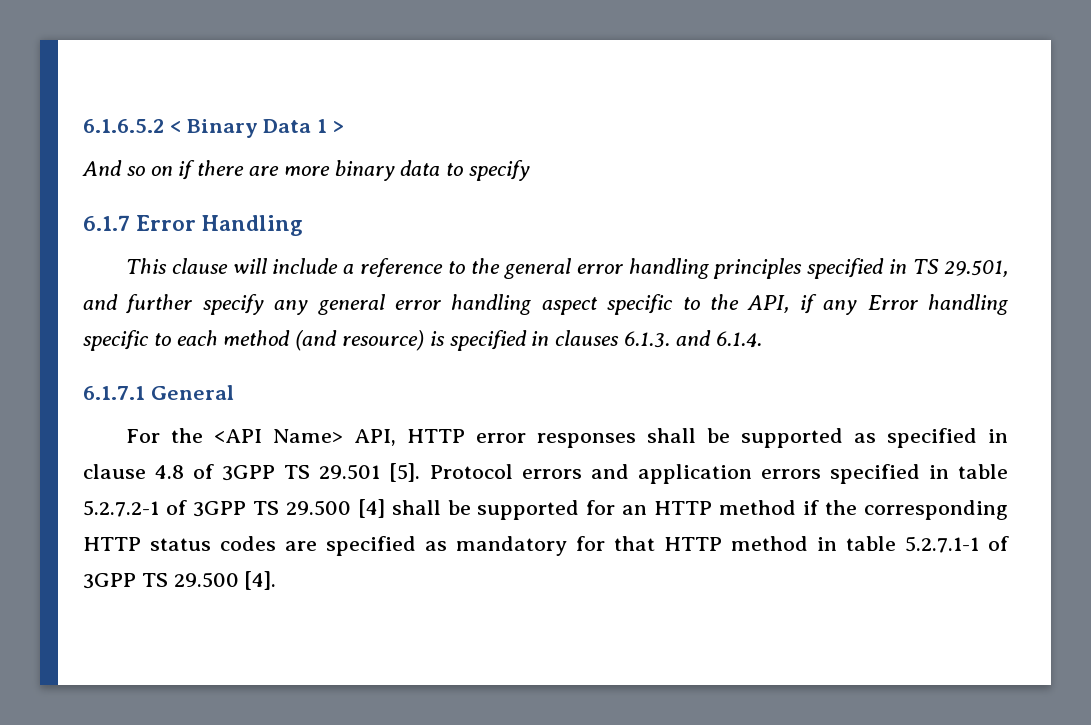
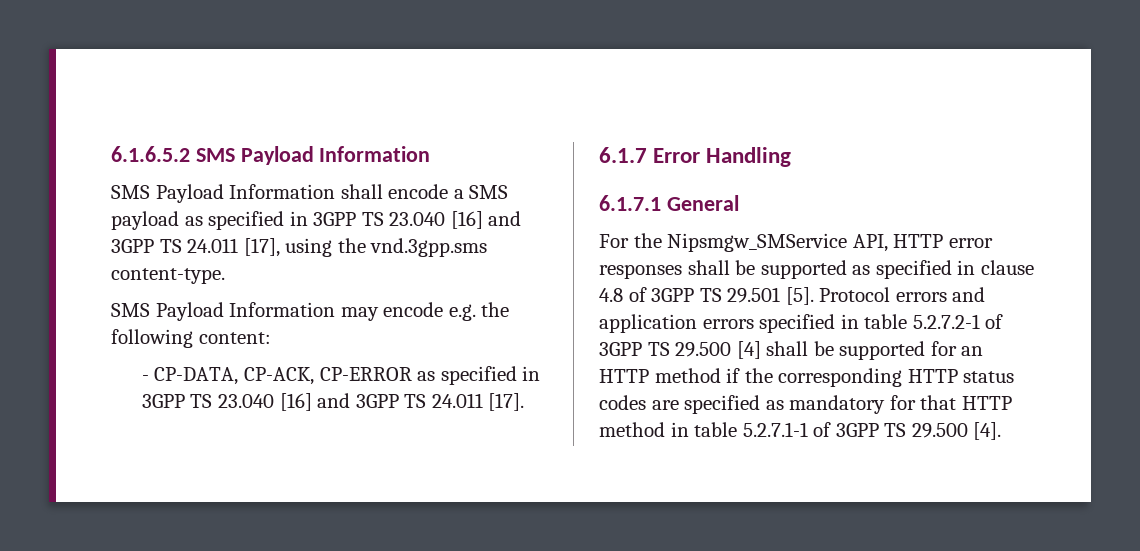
[169,119,345,138] [82,160,531,181] [83,215,304,236] [125,258,1008,279] [83,294,1008,315] [83,330,762,351] < Binary Data 1 > // And so on if there are more binary data to specify // 6.1.7 Error Handling // This clause will include a reference to the general error handling principles specified in TS 29.501, and further specify any general error handling aspect specific to the API, if any Error handling specific to each method (and resource) is specified in clauses 6.1.3. and 6.1.4. -> [195,146,431,165] [111,184,509,203] [111,211,522,230] [111,238,488,257] [111,268,225,284] [111,302,510,321] [111,329,271,348] [141,366,541,385] [141,393,525,411] [599,147,792,167] SMS Payload Information // SMS Payload Information shall encode a SMS payload as specified in 3GPP TS 23.040 [16] and 3GPP TS 24.011 [17], using the vnd.3gpp.sms content-type. // SMS Payload Information may encode e.g. the following content: // - CP-DATA, CP-ACK, CP-ERROR as specified in 3GPP TS 23.040 [16] and 3GPP TS 24.011 [17]. // 6.1.7 Error Handling
[213,429,343,443] <API Name> -> [667,233,848,252] Nipsmgw_SMService

